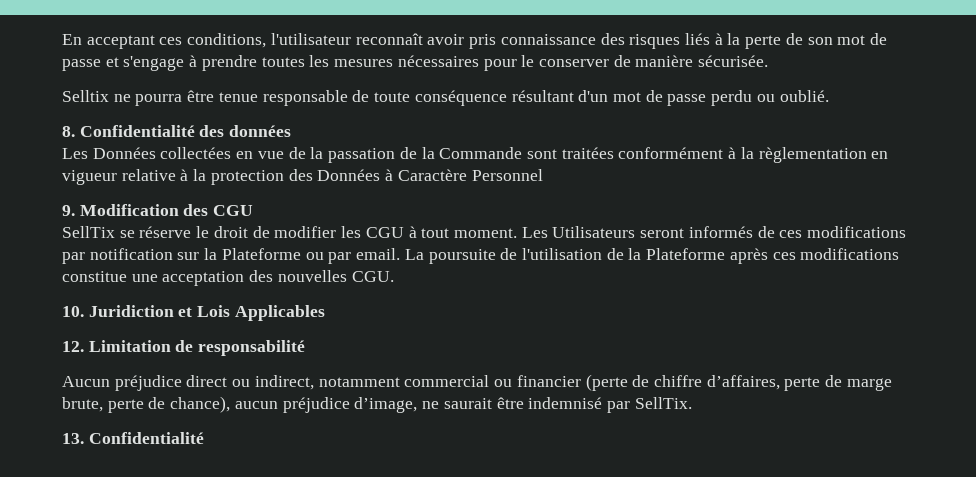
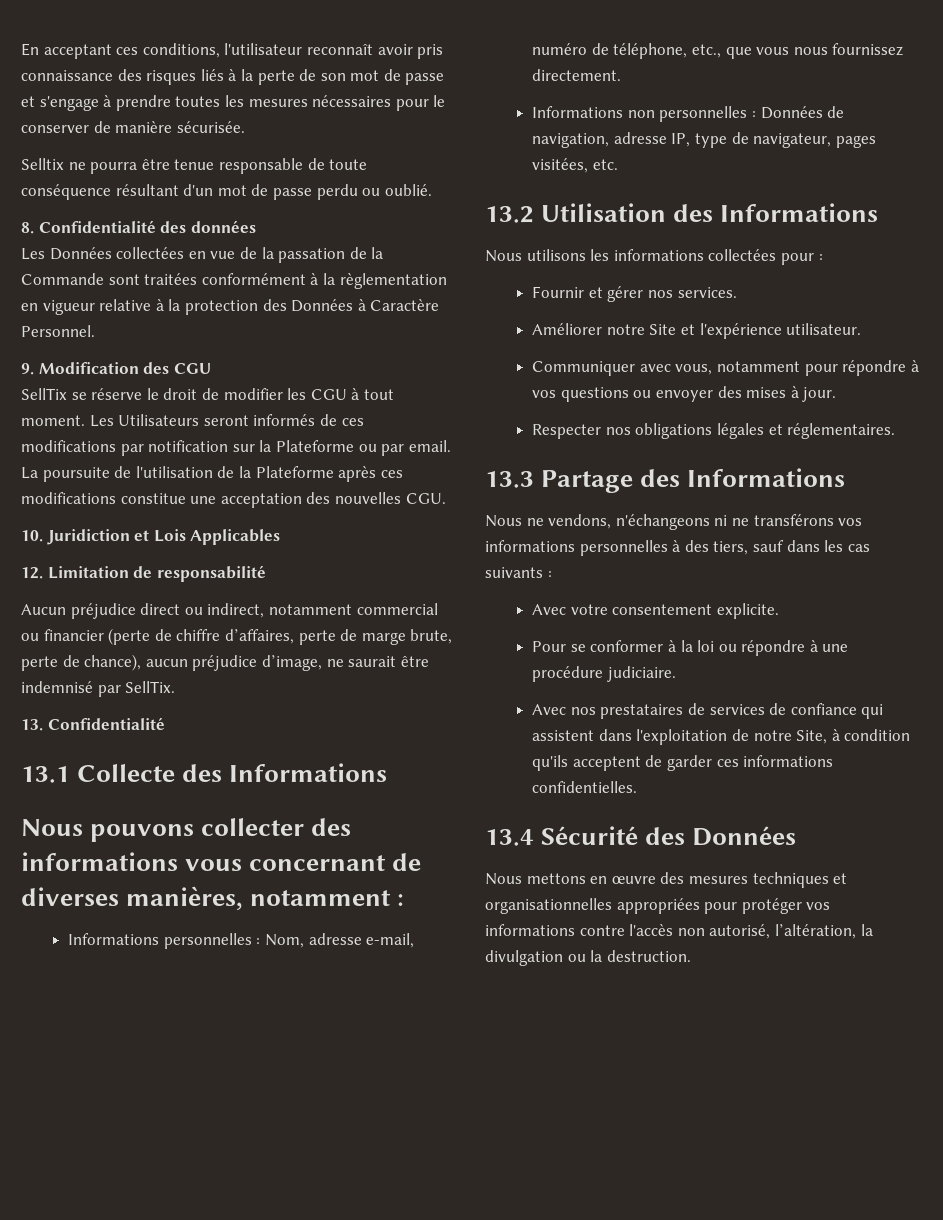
[471,169,543,181] Personnel -> [21,325,95,337] Personnel.
(204, 438) none -> [21,763,388,783] [21,818,352,842] [21,852,422,871] [21,886,405,911] [68,933,415,949] [532,43,904,59] [532,69,622,81] [532,106,845,122] [532,132,876,148] [532,158,618,173] [485,203,879,223] [485,249,823,265] [532,286,737,302] [532,323,862,339] [532,360,919,376] [532,386,837,402] [532,423,896,439] [485,468,846,493] [485,514,863,530] [485,540,870,556] [485,567,552,578] [532,603,779,619] [532,640,849,656] [532,666,676,682] [532,703,884,719] [532,729,911,745] [532,755,834,771] [532,781,638,793] [485,826,797,846] [485,872,848,888] [485,898,831,914] [485,924,873,939] [485,950,691,966] // 13.1 Collecte des Informations // Nous pouvons collecter des informations vous concernant de diverses manières, notamment : // Informations personnelles : Nom, adresse e-mail, numéro de téléphone, etc., que vous nous fournissez directement. // Informations non personnelles : Données de navigation, adresse IP, type de navigateur, pages visitées, etc. // 13.2 Utilisation des Informations // Nous utilisons les informations collectées pour : // Fournir et gérer nos services. // Améliorer notre Site et l'expérience utilisateur. // Communiquer avec vous, notamment pour répondre à vos questions ou envoyer des mises à jour. // Respecter nos obligations légales et réglementaires. // 13.3 Partage des Informations // Nous ne vendons, n'échangeons ni ne transférons vos informations personnelles à des tiers, sauf dans les cas suivants : // Avec votre consentement explicite. // Pour se conformer à la loi ou répondre à une procédure judiciaire. // Avec nos prestataires de services de confiance qui assistent dans l'exploitation de notre Site, à condition qu'ils acceptent de garder ces informations confidentielles. // 13.4 Sécurité des Données // Nous mettons en œuvre des mesures techniques et organisationnelles appropriées pour protéger vos informations contre l'accès non autorisé, l’altération, la divulgation ou la destruction.

